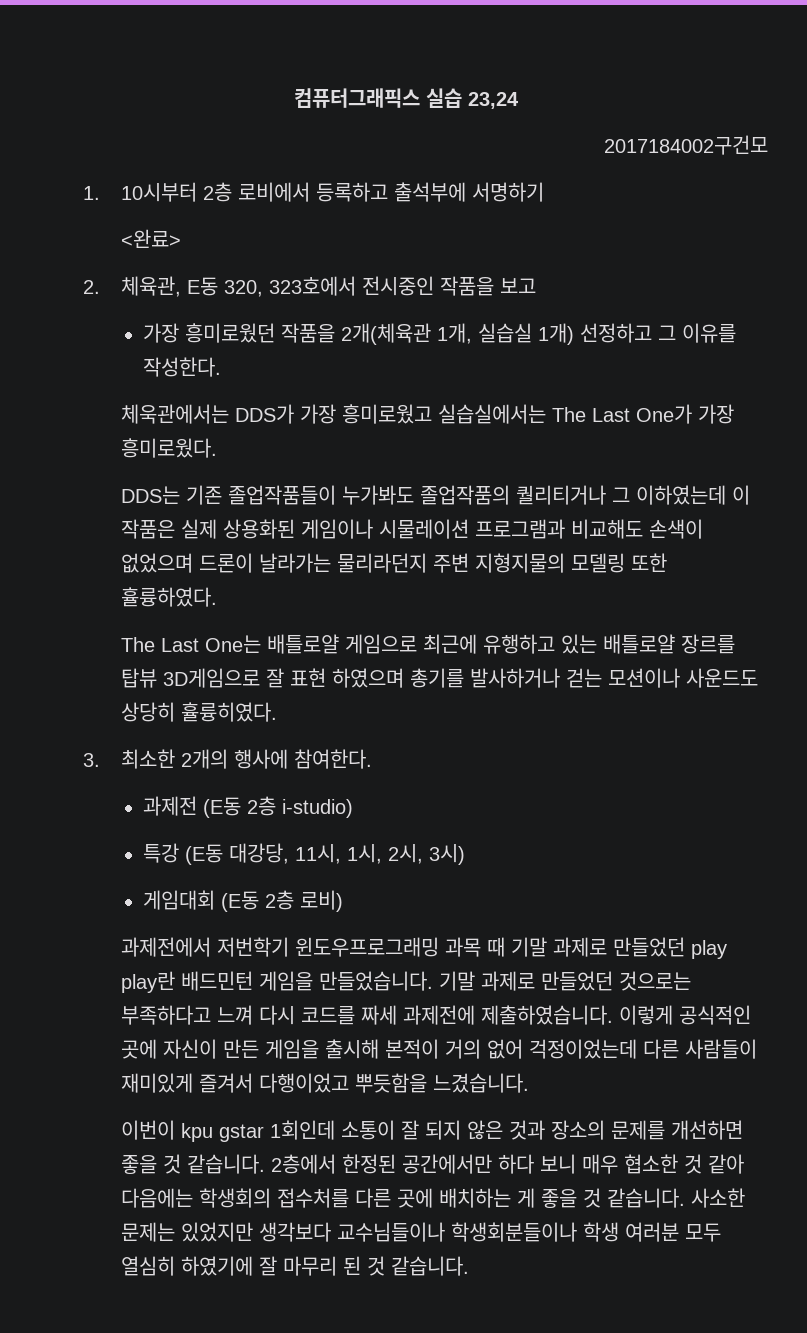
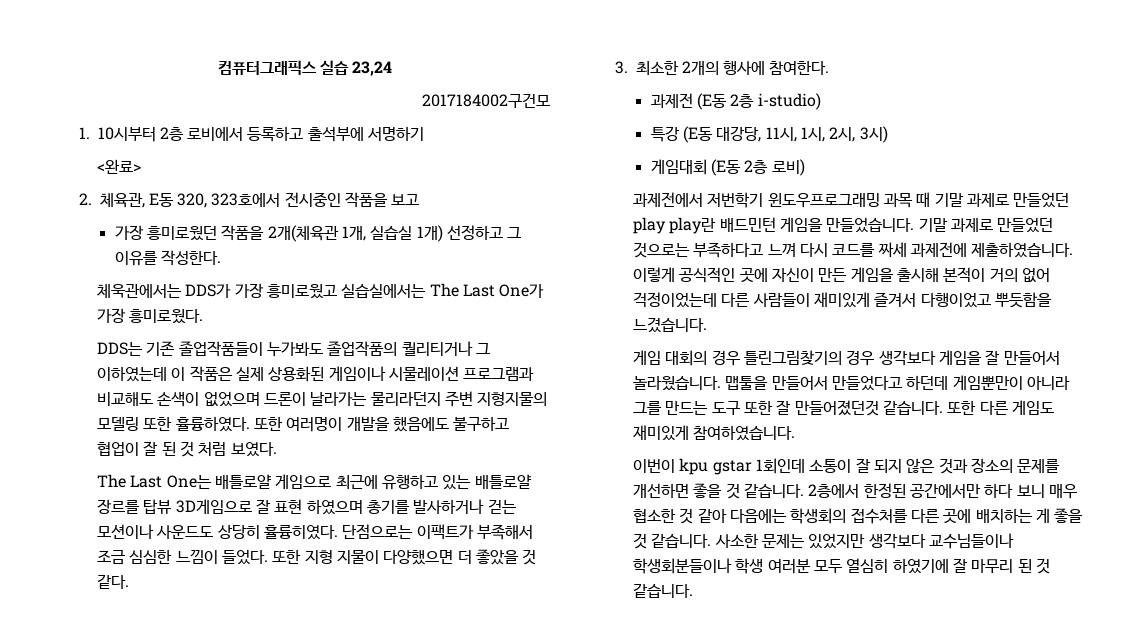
(218, 597) none -> [253,416,510,432] [97,441,277,457] 또한 여러명이 개발을 했음에도 불구하고 협업이 잘 된 것 처럼 보였다.
(278, 712) none -> [342,524,533,540] [97,549,537,565] [97,574,130,589] 단점으로는 이팩트가 부족해서 조금 심심한 느낌이 들었다. 또한 지형 지물이 다양했으면 더 좋았을 것 같다.
(530, 1083) none -> [633,350,1060,366] [633,375,1070,391] [633,400,1054,416] [633,425,796,441] // 게임 대회의 경우 틀린그림찾기의 경우 생각보다 게임을 잘 만들어서 놀라웠습니다. 맵툴을 만들어서 만들었다고 하던데 게임뿐만이 아니라 그를 만드는 도구 또한 잘 만들어졌던것 같습니다. 또한 다른 게임도 재미있게 참여하였습니다.

